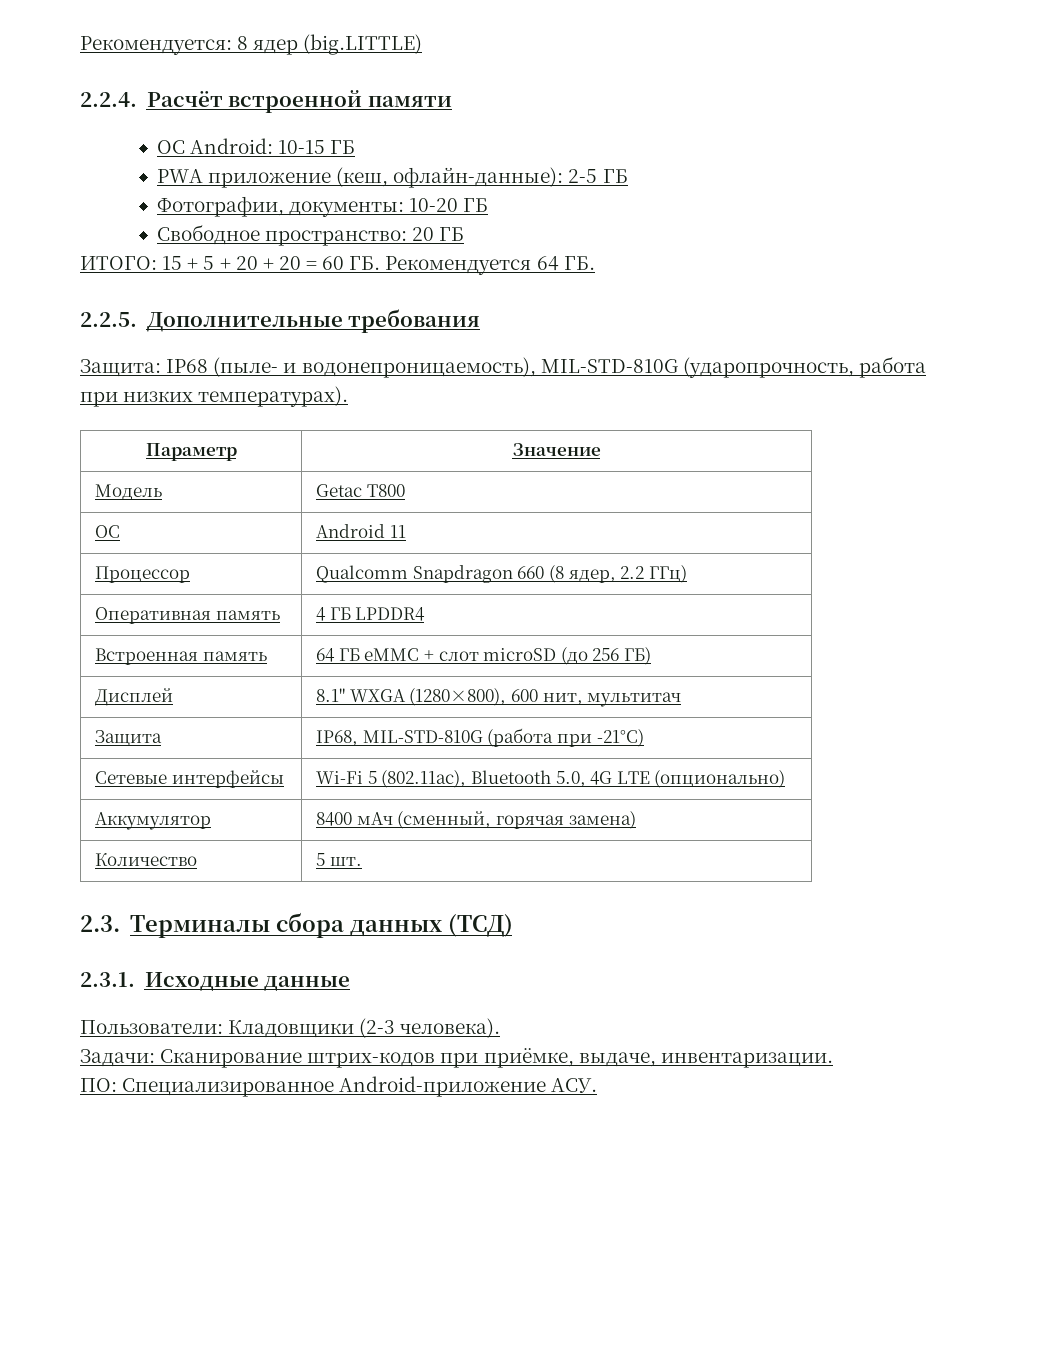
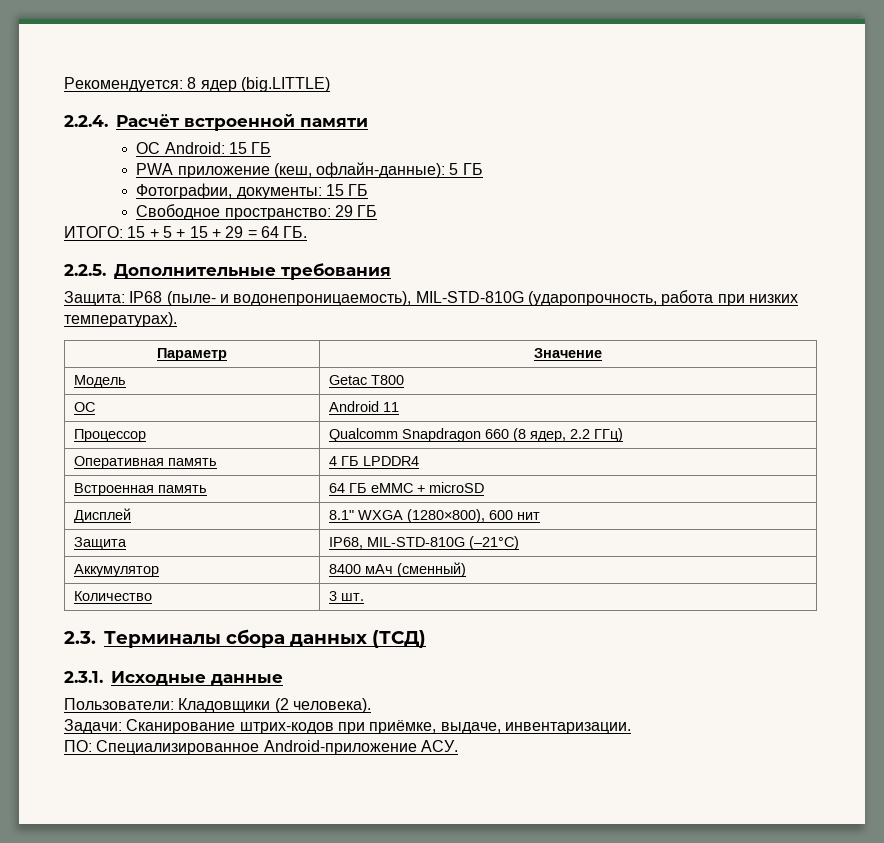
[278,140,326,154] 10-15 -> [228,142,247,154] 15
[568,169,598,183] 2-5 -> [449,163,459,175] 5
[409,198,459,212] 10-20 -> [325,184,344,196] 15
[412,227,435,241] 20 -> [334,205,353,217] 29
[235,256,532,275] 20 + 20 = 60 ГБ. Рекомендуется -> [189,226,257,238] 15 + 29 =
[438,651,479,661] слот -> (426, 489) none
[560,647,651,665] (до 256 ГБ) -> (485, 487) none
[542,692,682,707] нит, мультитач -> [517,512,541,520] нит
[487,728,644,747] [95,770,284,788] [316,770,786,788] (работа при -21°C) // Сетевые интерфейсы | Wi-Fi 5 (802.11ac), Bluetooth 5.0, 4G LTE (опционально) -> [469,536,520,550] (–21°C)
[397,811,636,829] (сменный, горячая замена) -> [397,562,467,577] (сменный)
[316,853,326,866] 5 -> [329,591,338,601] 3
[359,1018,396,1038] (2-3 -> [274,698,289,713] (2

